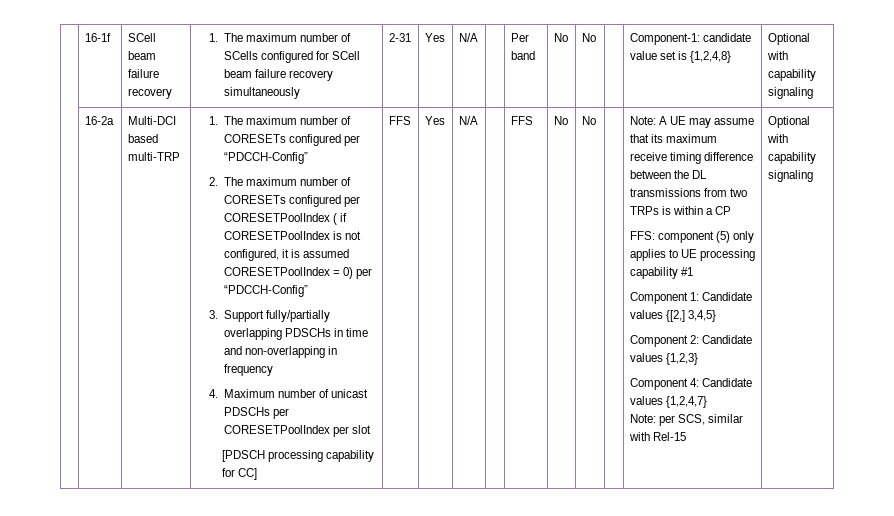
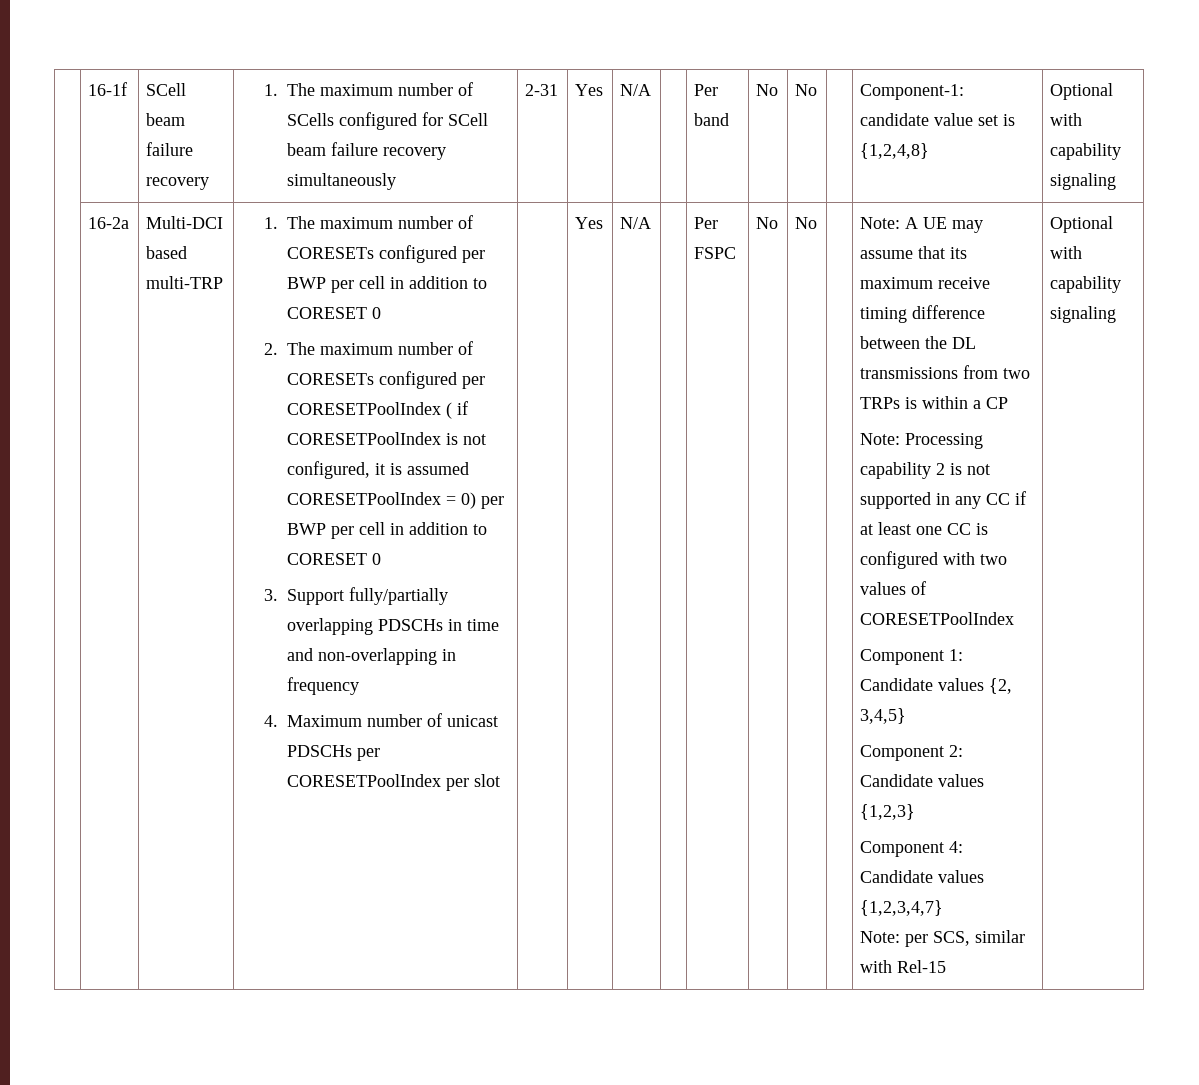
[224,152,309,164] “PDCCH-Config” -> [287,276,488,293] [287,307,382,319] BWP per cell in addition to CORESET 0
[224,285,309,297] “PDCCH-Config” -> [287,522,488,539] [287,553,382,565] BWP per cell in addition to CORESET 0
[222,450,375,462] [222,468,258,480] [388,116,411,125] [424,116,445,125] [458,116,478,125] [510,116,533,125] // [PDSCH processing capability for CC] | FFS | Yes | N/A | | FFS -> [575,217,604,229] [620,217,652,229] [694,217,719,229] [694,247,737,259] | | Yes | N/A | | Per FSPC
[629,231,754,243] [629,249,755,261] [629,267,693,279] FFS: component (5) only applies to UE processing capability #1 -> [860,433,984,449] [860,462,991,479] [860,491,1027,509] [860,522,989,535] [860,551,1008,569] [860,581,927,595] [860,612,1015,625] Note: Processing capability 2 is not supported in any CC if at least one CC is configured with two values of CORESETPoolIndex
[665,310,685,322] {[2,] -> [989,678,1013,694] {2,
[665,396,707,408] {1,2,4,7} -> [860,900,944,916] {1,2,3,4,7}

